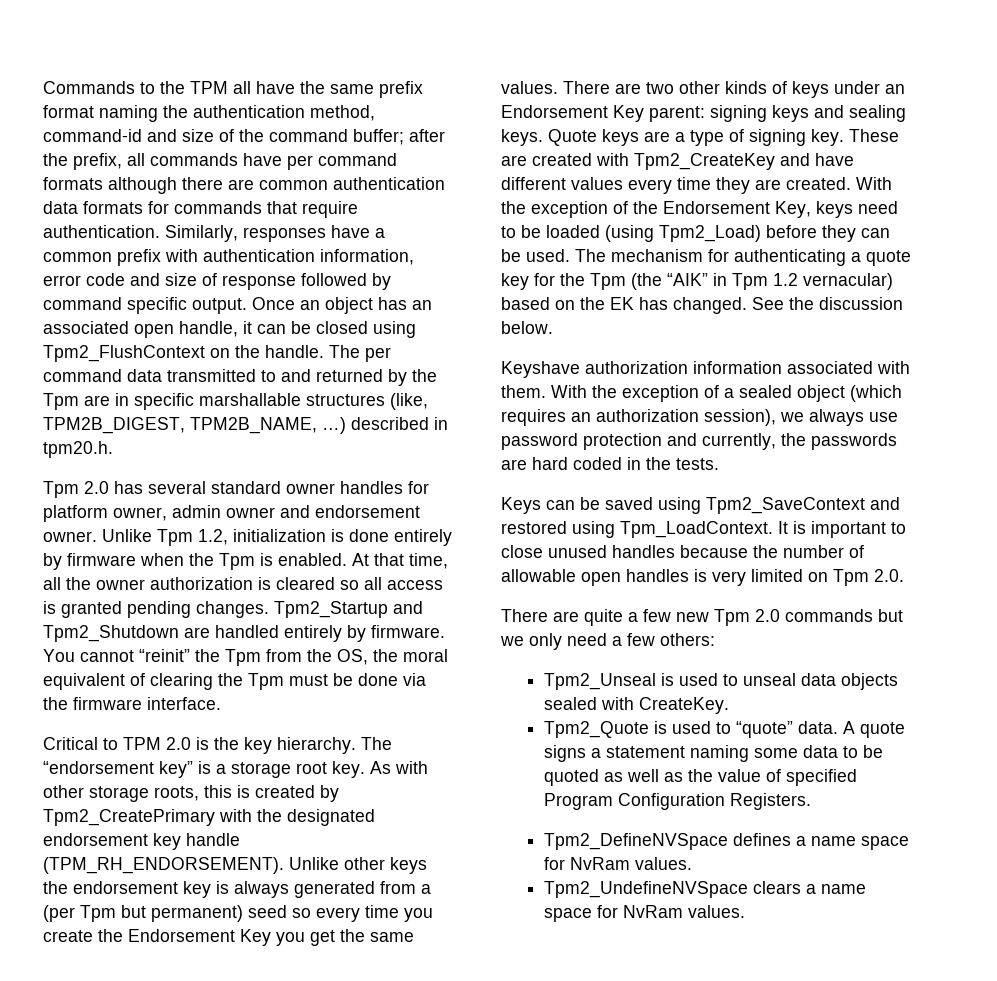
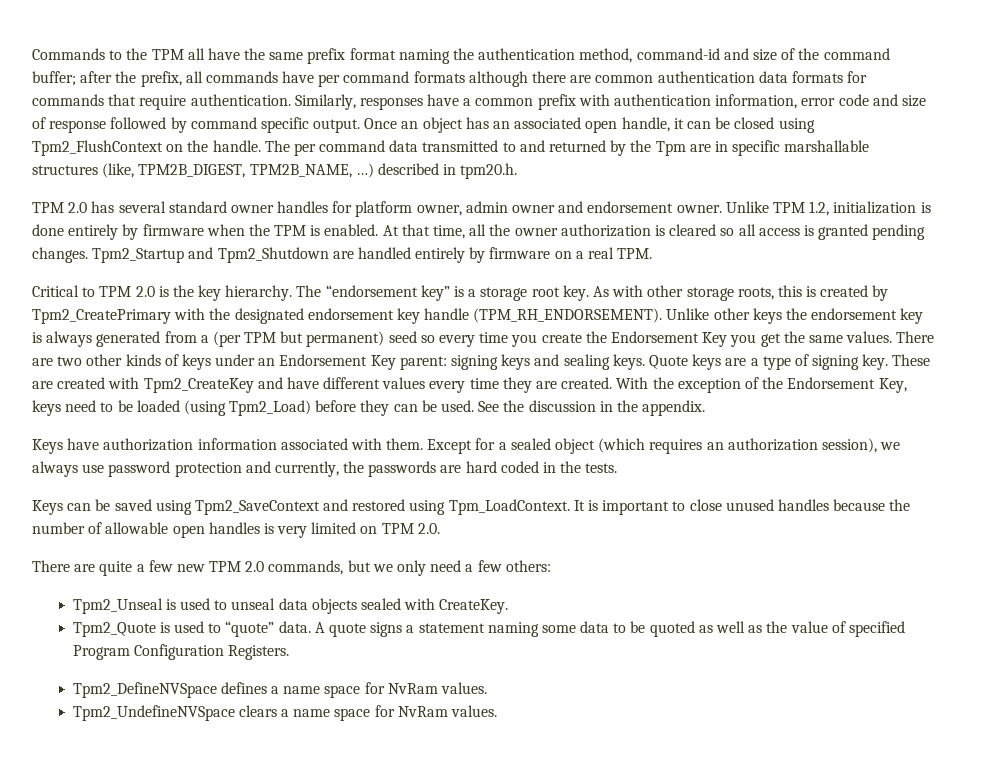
[43,481,79,498] Tpm -> [32,202,64,213] TPM
[157,529,193,546] Tpm -> [772,202,805,213] TPM
[219,553,255,570] Tpm -> [274,225,307,236] TPM
[371,625,445,638] [43,649,448,666] [43,673,426,690] [43,697,221,710] firmware. You cannot “reinit” the Tpm from the OS, the moral equivalent of clearing the Tpm must be done via the firmware interface. -> [489,247,653,259] firmware on a real TPM.
[80,905,116,922] Tpm -> [244,332,277,343] TPM
[575,249,911,266] [501,273,893,290] [501,297,903,314] [501,321,553,334] [501,361,580,378] The mechanism for authenticating a quote key for the Tpm (the “AIK” in Tpm 1.2 vernacular) based on the EK has changed. See the discussion below. // Keyshave -> [478,400,706,416] [32,438,100,454] See the discussion in the appendix. // Keys have
[551,385,719,402] With the exception of -> [427,438,496,454] Except for
[833,569,869,586] Tpm -> [381,523,414,534] TPM
[714,609,873,626] Tpm 2.0 commands -> [209,560,344,575] TPM 2.0 commands,

